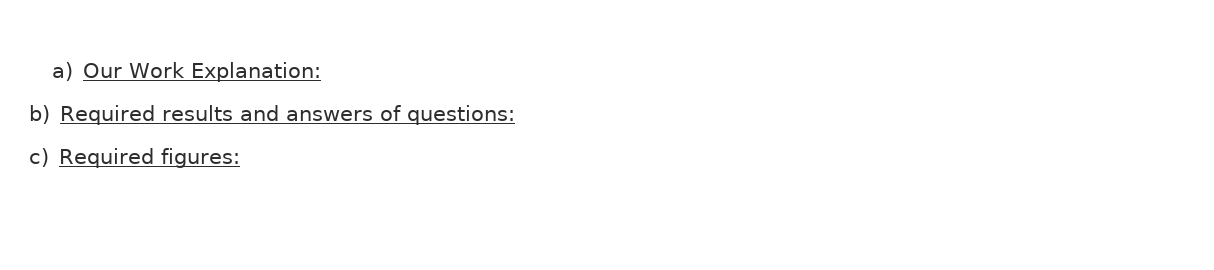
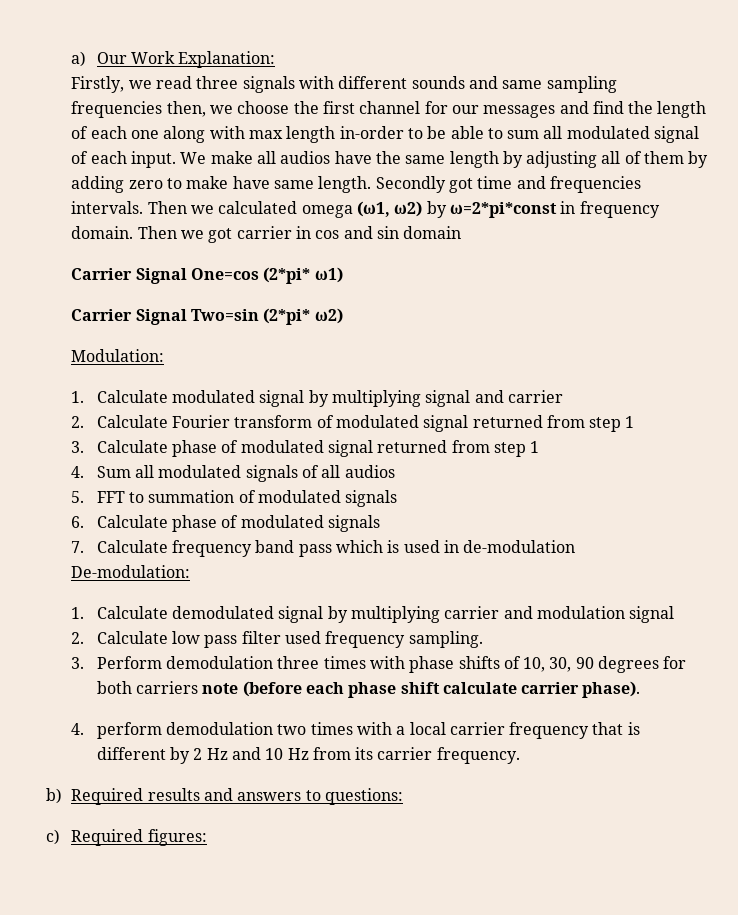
(322, 72) none -> [71,76,617,93] [71,101,707,118] [71,126,700,143] [71,151,709,168] [71,176,641,193] [71,201,660,218] [71,226,462,243] [71,267,343,284] [71,308,343,325] [71,349,165,362] [71,390,563,407] [71,415,635,432] [71,440,540,457] [71,465,395,482] [71,490,398,507] [71,515,380,532] [71,540,576,557] [71,565,191,578] [71,606,675,623] [71,631,483,648] [71,656,687,673] [96,681,641,698] [71,722,640,739] [96,747,520,764] // Firstly, we read three signals with different sounds and same sampling frequencies then, we choose the first channel for our messages and find the length of each one along with max length in-order to be able to sum all modulated signal of each input. We make all audios have the same length by adjusting all of them by adding zero to make have same length. Secondly got time and frequencies intervals. Then we calculated omega (ω1, ω2) by ω=2*pi*const in frequency domain. Then we got carrier in cos and sin domain // Carrier Signal One=cos (2*pi* ω1) // Carrier Signal Two=sin (2*pi* ω2) // Modulation: // 1. Calculate modulated signal by multiplying signal and carrier // 2. Calculate Fourier transform of modulated signal returned from step 1 // 3. Calculate phase of modulated signal returned from step 1 // 4. Sum all modulated signals of all audios // 5. FFT to summation of modulated signals // 6. Calculate phase of modulated signals // 7. Calculate frequency band pass which is used in de-modulation // De-modulation: // 1. Calculate demodulated signal by multiplying carrier and modulation signal // 2. Calculate low pass filter used frequency sampling. // 3. Perform demodulation three times with phase shifts of 10, 30, 90 degrees for both carriers note (before each phase shift calculate carrier phase). // 4. perform demodulation two times with a local carrier frequency that is different by 2 Hz and 10 Hz from its carrier frequency.
[380,105,402,121] of -> [305,790,321,801] to

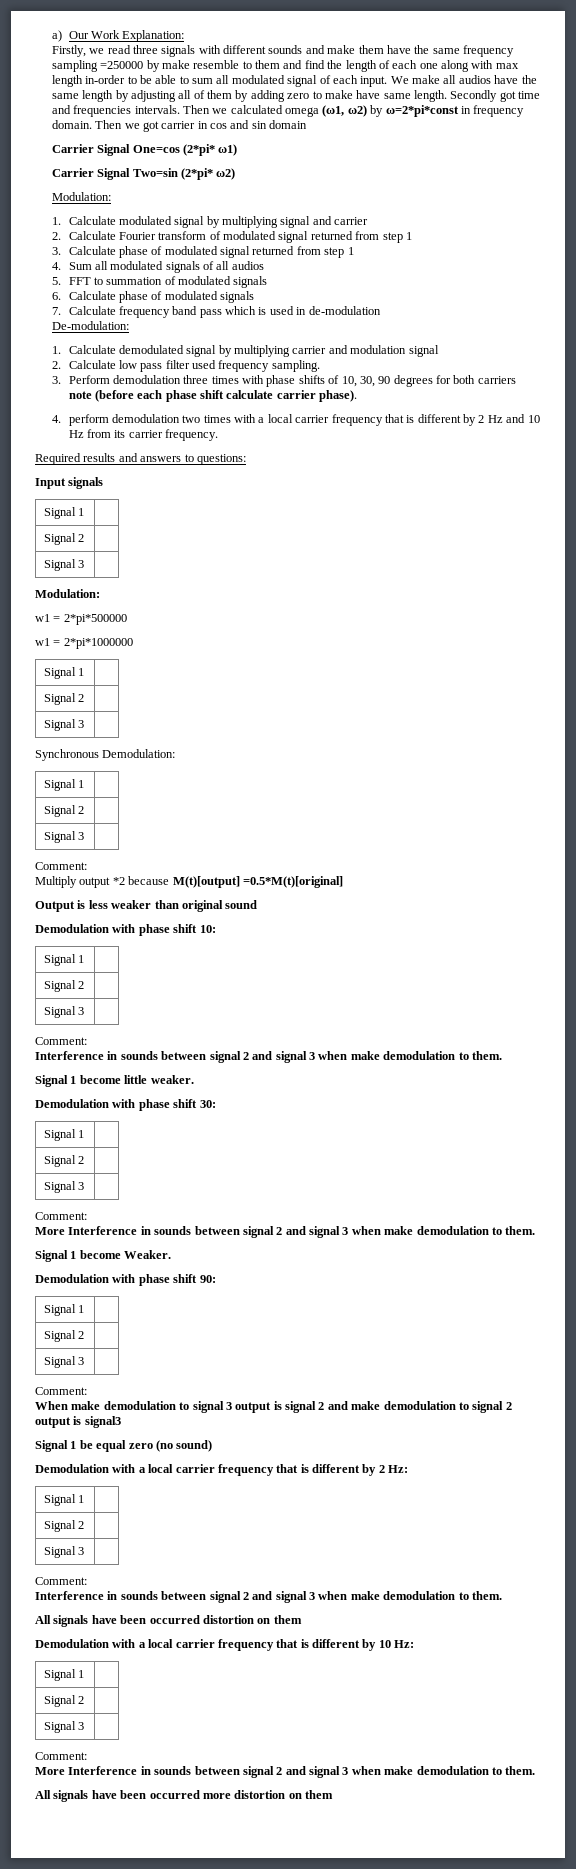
[502,76,617,93] [71,101,556,118] same sampling frequencies then, we choose the first channel for our messages -> [327,45,515,57] [51,60,281,72] make them have the same frequency sampling =250000 by make resemble to them
[46,788,62,804] b) -> (219, 435) none
[46,829,207,846] c) Required figures: -> [35,477,104,489] [43,507,85,519] [43,533,85,545] [43,559,85,571] [35,589,100,598] [35,614,127,625] [35,638,133,649] [43,667,85,679] [43,693,85,705] [43,719,85,731] [35,749,176,761] [43,779,85,791] [43,805,85,817] [43,831,85,843] [35,862,87,870] [35,876,343,888] [35,900,258,912] [35,924,216,936] [43,954,85,966] [43,980,85,992] [43,1006,85,1018] [35,1037,87,1045] [35,1051,502,1063] [35,1075,194,1087] [35,1099,216,1111] [43,1129,85,1141] [43,1155,85,1167] [43,1181,85,1193] [35,1212,87,1220] [35,1226,536,1238] [35,1250,172,1262] [35,1274,216,1286] [43,1304,85,1316] [43,1330,85,1342] [43,1356,85,1368] [35,1387,87,1395] [35,1401,512,1413] [35,1416,121,1428] [35,1440,213,1452] [35,1464,409,1476] [43,1494,85,1506] [43,1520,85,1532] [43,1546,85,1558] [35,1577,87,1585] [35,1591,502,1603] [35,1615,302,1627] [35,1639,415,1651] [43,1669,85,1681] [43,1695,85,1707] [43,1721,85,1733] [35,1752,87,1760] [35,1766,536,1778] [35,1790,333,1802] Input signals // Signal 1 | // Signal 2 | // Signal 3 | // Modulation: // w1 = 2*pi*500000 // w1 = 2*pi*1000000 // Signal 1 | // Signal 2 | // Signal 3 | // Synchronous Demodulation: // Signal 1 | // Signal 2 | // Signal 3 | // Comment: // Multiply output *2 because M(t)[output] =0.5*M(t)[original] // Output is less weaker than original sound // Demodulation with phase shift 10: // Signal 1 | // Signal 2 | // Signal 3 | // Comment: // Interference in sounds between signal 2 and signal 3 when make demodulation to them. // Signal 1 become little weaker. // Demodulation with phase shift 30: // Signal 1 | // Signal 2 | // Signal 3 | // Comment: // More Interference in sounds between signal 2 and signal 3 when make demodulation to them. // Signal 1 become Weaker. // Demodulation with phase shift 90: // Signal 1 | // Signal 2 | // Signal 3 | // Comment: // When make demodulation to signal 3 output is signal 2 and make demodulation to signal 2 output is signal3 // Signal 1 be equal zero (no sound) // Demodulation with a local carrier frequency that is different by 2 Hz: // Signal 1 | // Signal 2 | // Signal 3 | // Comment: // Interference in sounds between signal 2 and signal 3 when make demodulation to them. // All signals have been occurred distortion on them // Demodulation with a local carrier frequency that is different by 10 Hz: // Signal 1 | // Signal 2 | // Signal 3 | // Comment: // More Interference in sounds between signal 2 and signal 3 when make demodulation to them. // All signals have been occurred more distortion on them

